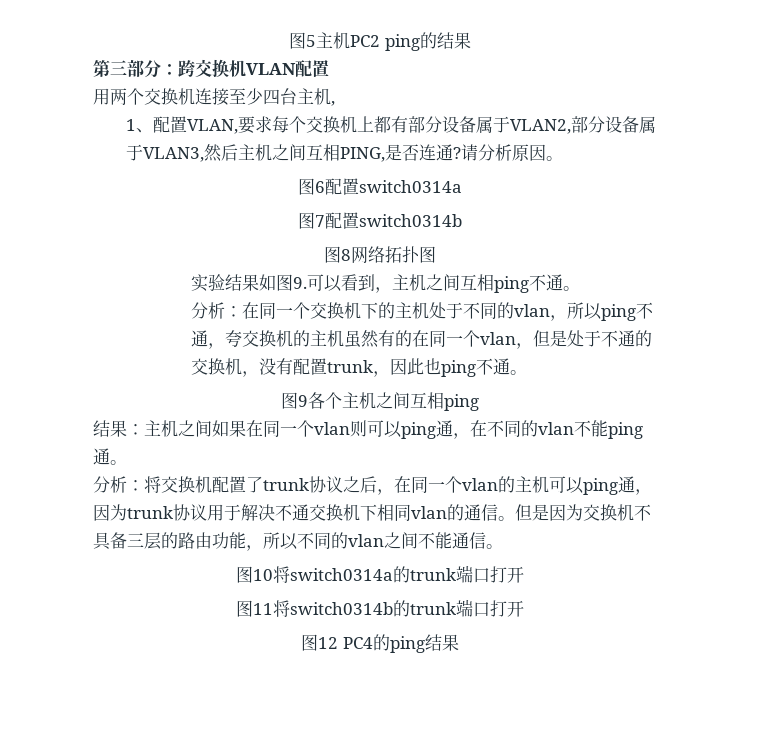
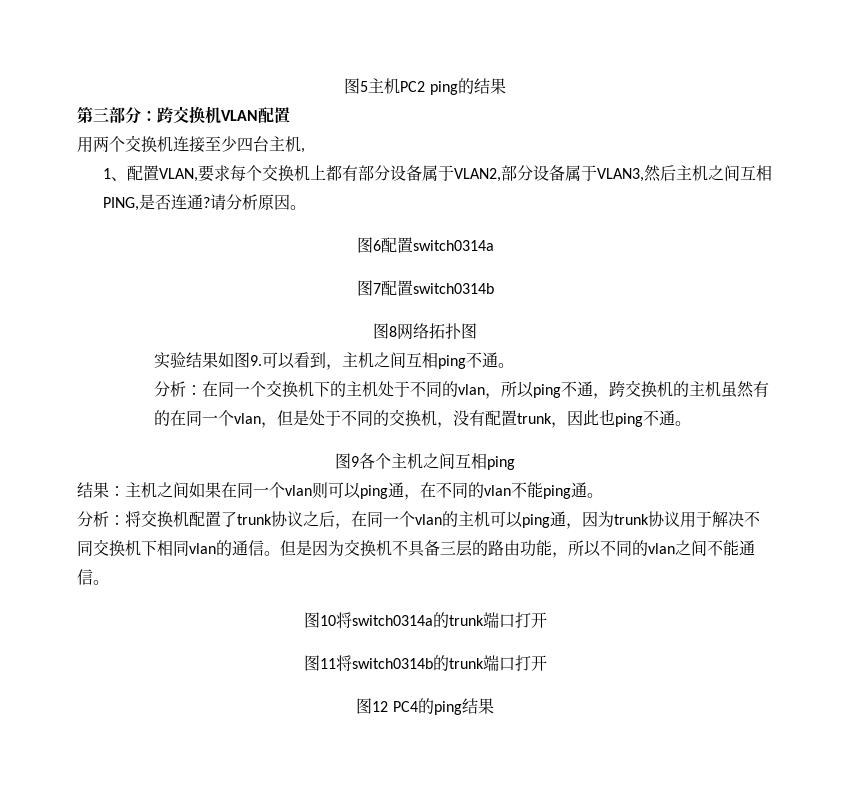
[224,330,242,347] 夸 -> [609,381,626,397] 跨
[617,330,635,347] 通 -> [357,410,374,426] 同
[292,504,309,521] 通 -> [77,540,93,556] 同

